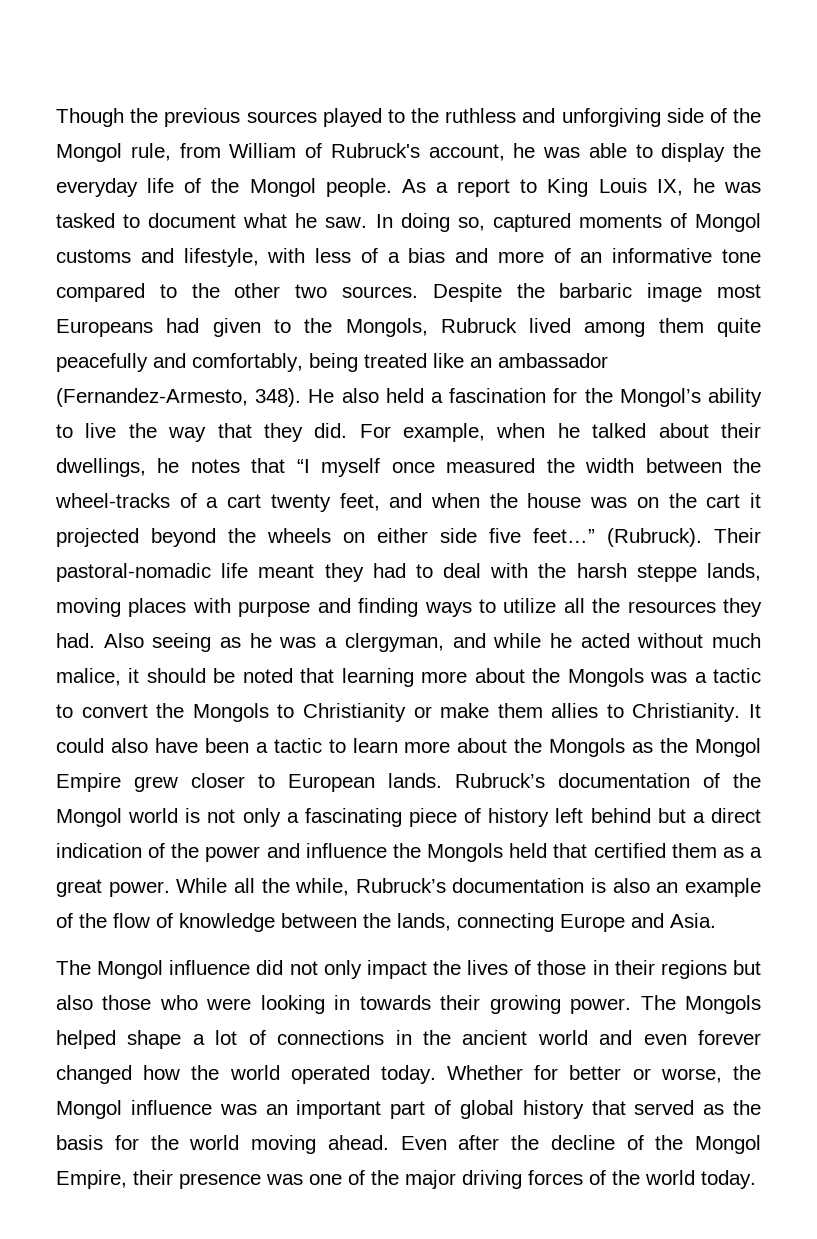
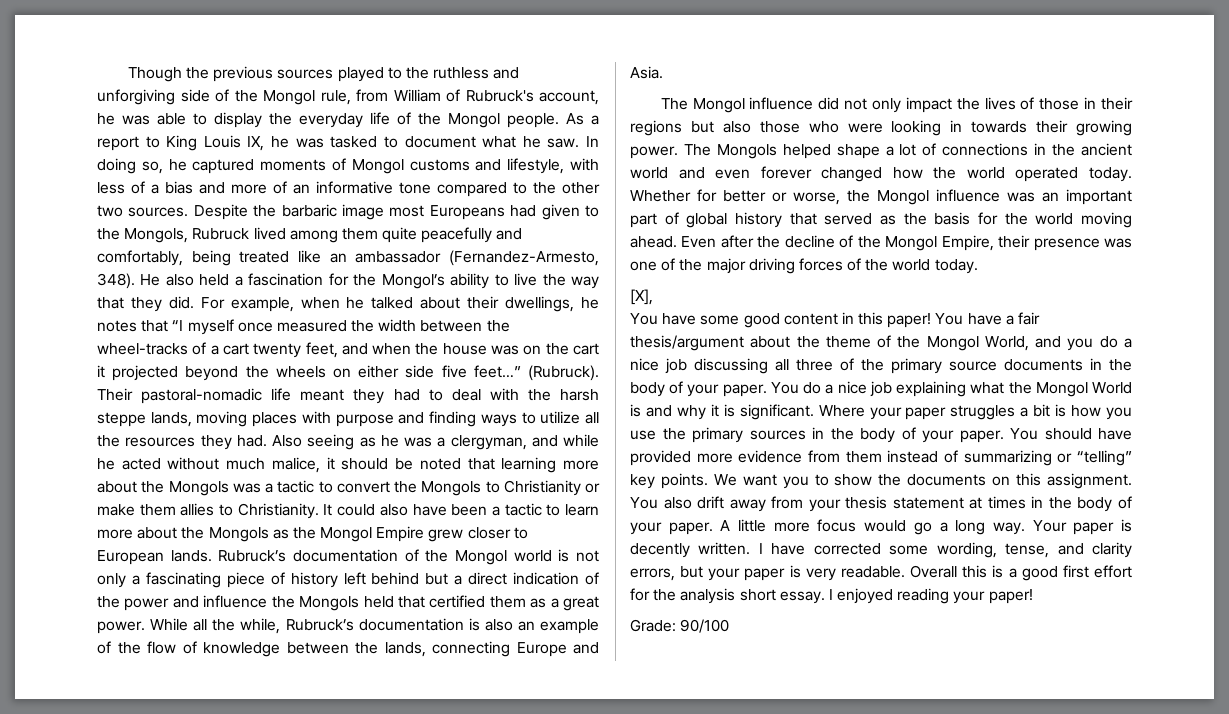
(485, 224) none -> [168,159,187,171] he
(756, 1179) none -> [630,289,653,305] [630,312,1041,328] [630,335,1132,351] [630,358,1132,374] [630,381,1132,397] [630,404,1132,420] [630,427,1132,443] [630,450,1132,466] [630,473,1132,489] [630,496,1132,512] [630,519,1132,535] [630,542,1132,558] [630,565,1132,581] [630,588,1033,604] [630,619,730,633] // [X], // You have some good content in this paper! You have a fair thesis/argument about the theme of the Mongol World, and you do a nice job discussing all three of the primary source documents in the body of your paper. You do a nice job explaining what the Mongol World is and why it is significant. Where your paper struggles a bit is how you use the primary sources in the body of your paper. You should have provided more evidence from them instead of summarizing or “telling” key points. We want you to show the documents on this assignment. You also drift away from your thesis statement at times in the body of your paper. A little more focus would go a long way. Your paper is decently written. I have corrected some wording, tense, and clarity errors, but your paper is very readable. Overall this is a good first effort for the analysis short essay. I enjoyed reading your paper! // Grade: 90/100

